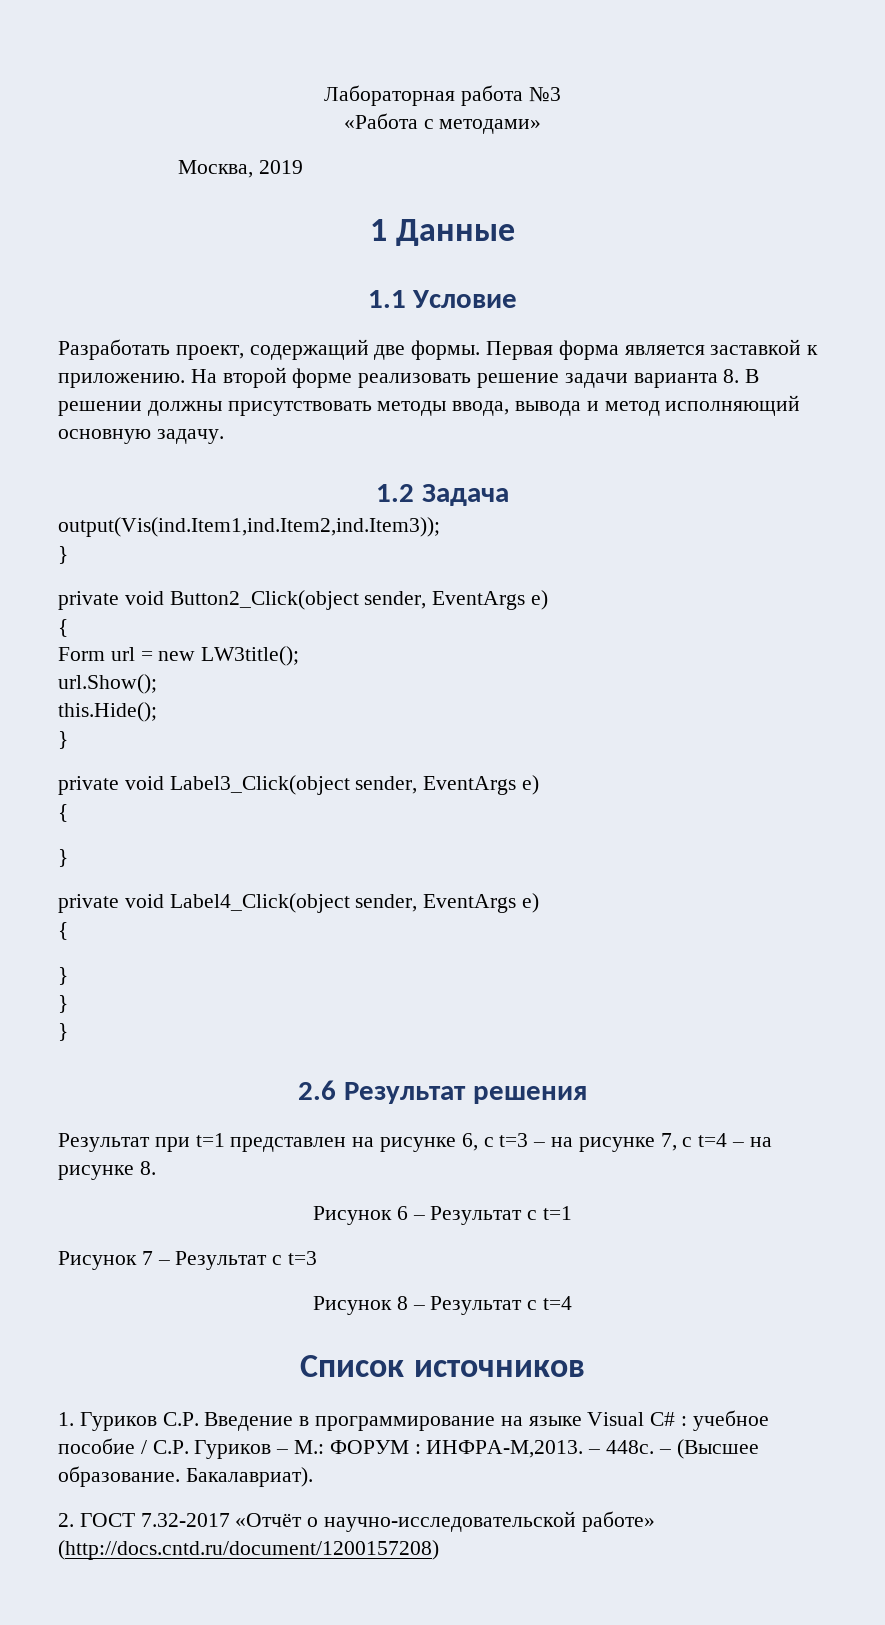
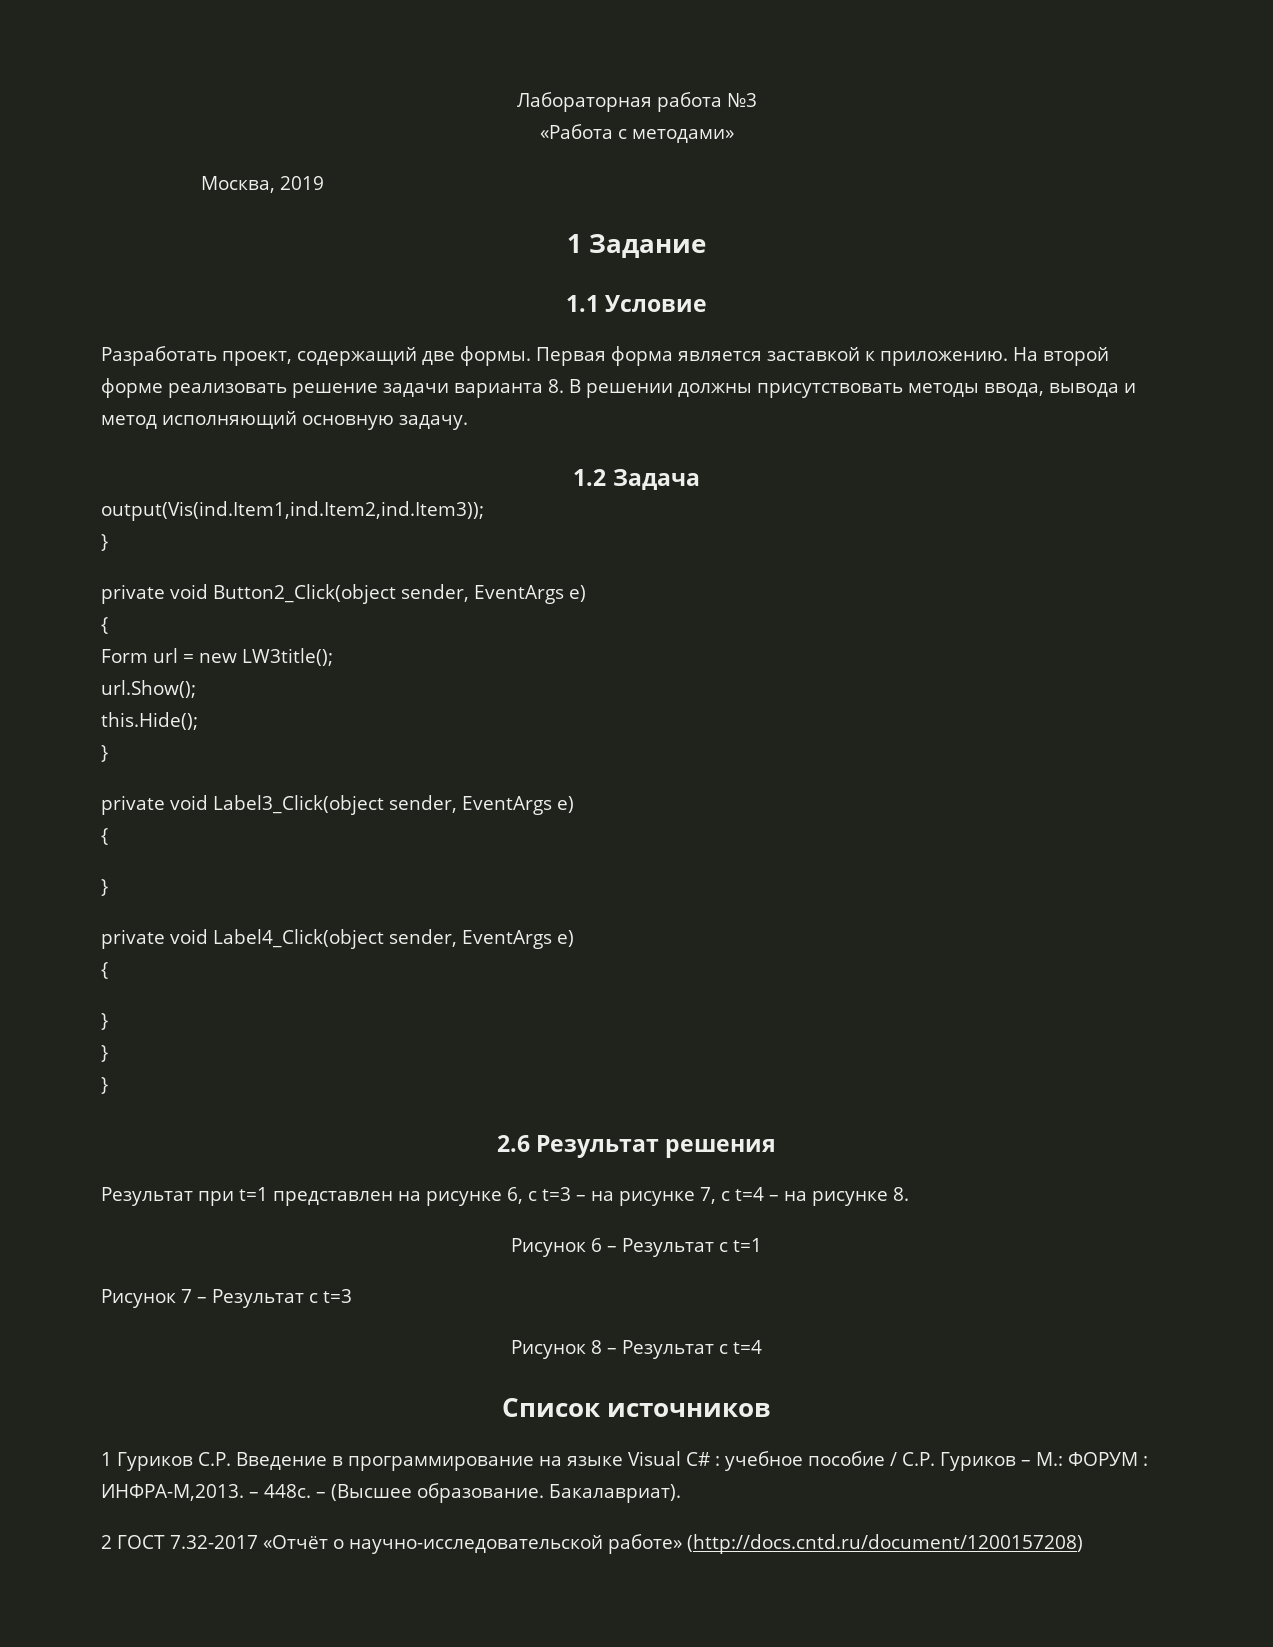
[396,219,516,246] Данные -> [589,234,707,258] Задание
[58,1412,74,1426] 1. -> [101,1452,112,1466] 1
[58,1513,74,1527] 2. -> [101,1535,112,1549] 2

